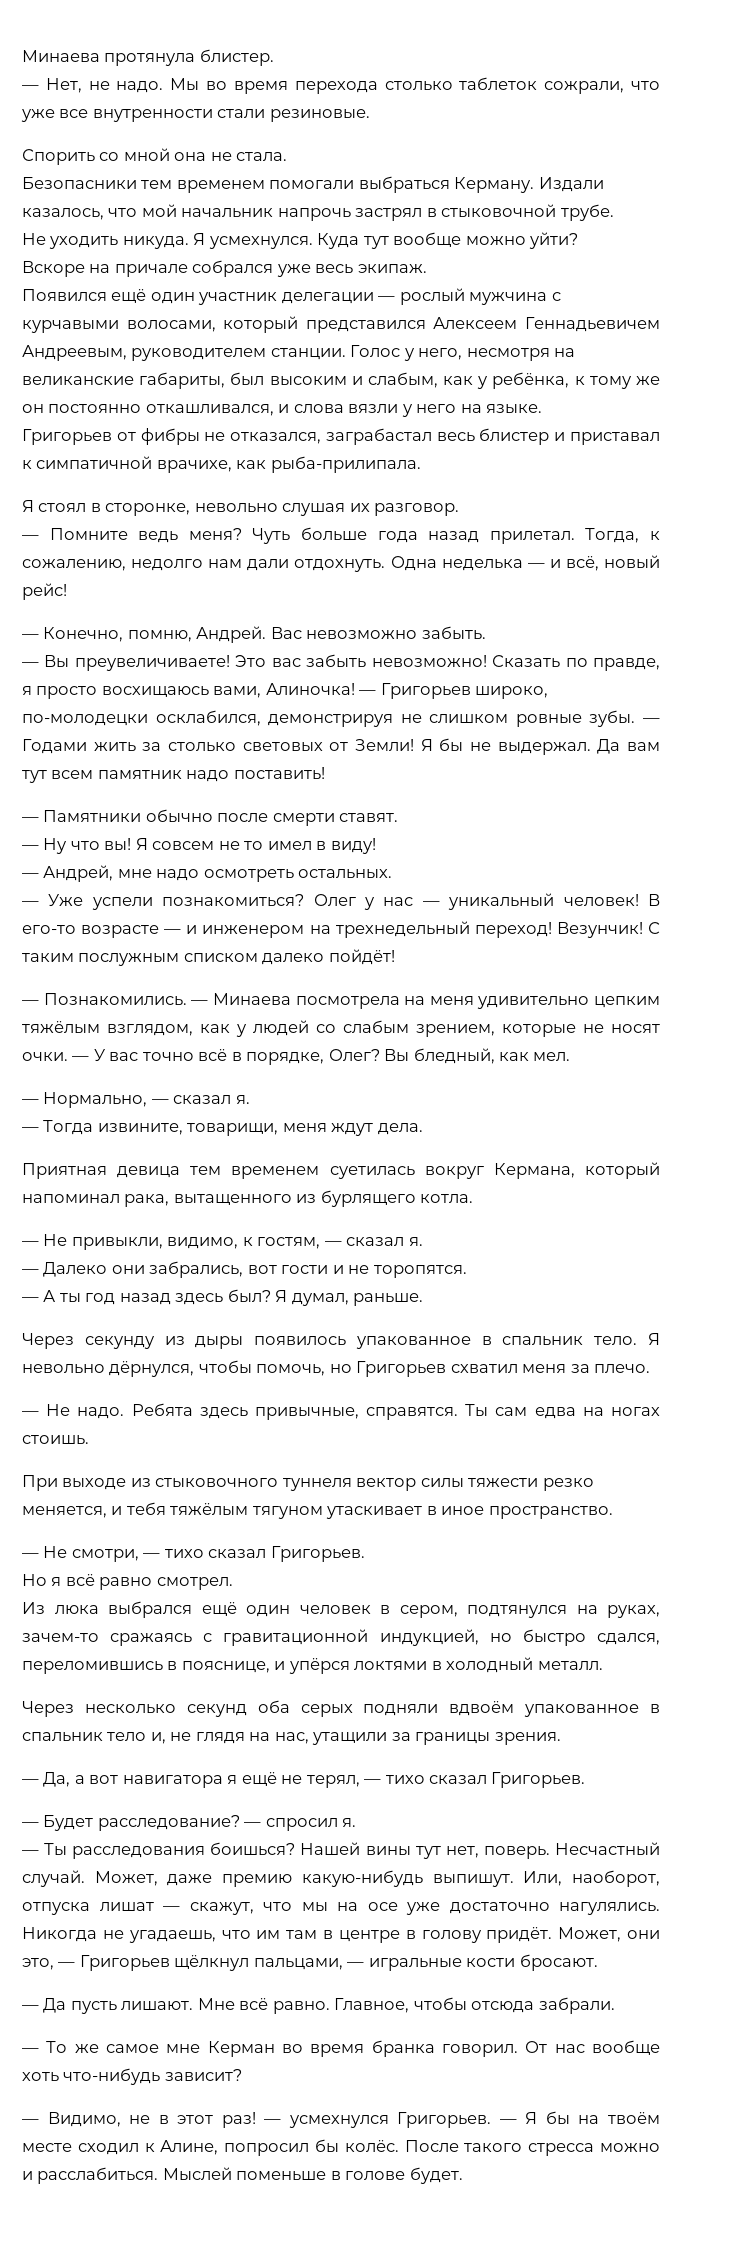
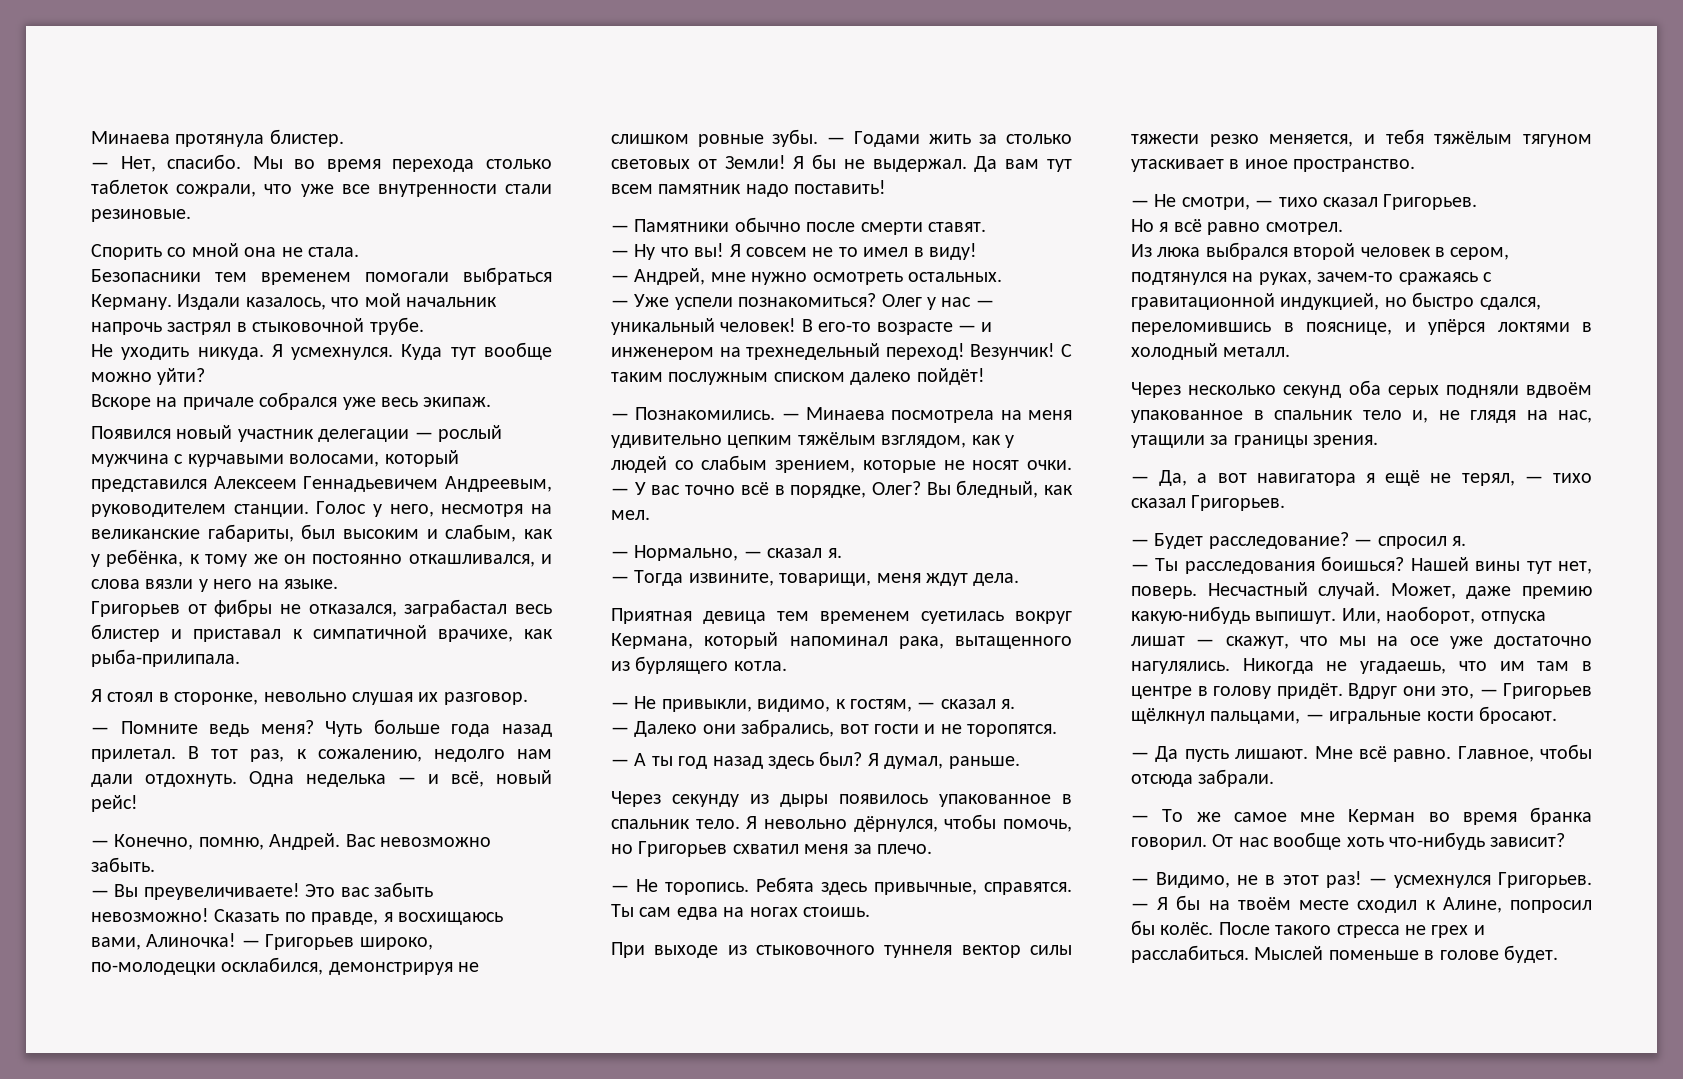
[88,81,164,93] не надо. -> [167,154,242,169] спасибо.
[111,289,195,304] ещё один -> [176,425,233,439] новый
[585,528,640,543] Тогда, -> [188,746,285,762] В тот раз,
[36,686,98,699] просто -> (393, 917) none
[156,869,200,881] надо -> [751,272,808,285] нужно
[77,1407,125,1419] надо. -> [665,882,749,895] торопись.
[201,1602,290,1617] ещё один -> [1293,243,1356,260] второй
[558,1927,622,1942] Может, -> [1348,683,1397,699] Вдруг
[600,2143,660,2152] можно -> [1405,925,1469,938] не грех

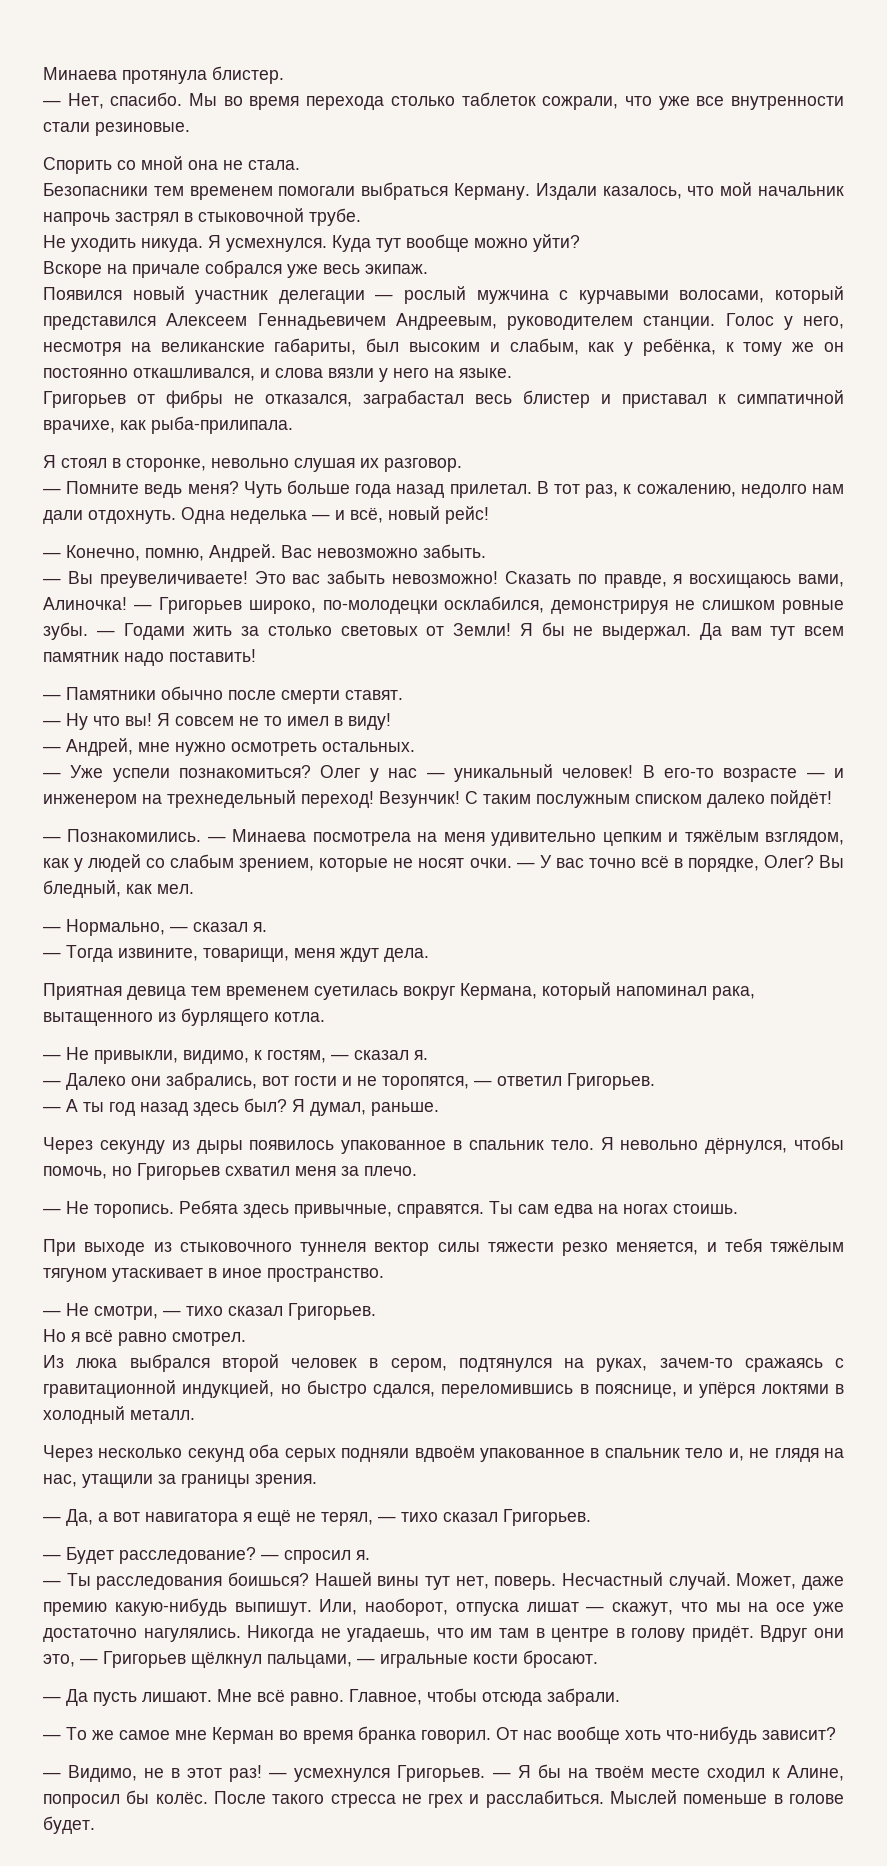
(793, 441) none -> [668,832,679,842] и
[967,724,1058,737] торопятся. -> [382,1073,655,1090] торопятся, — ответил Григорьев.

